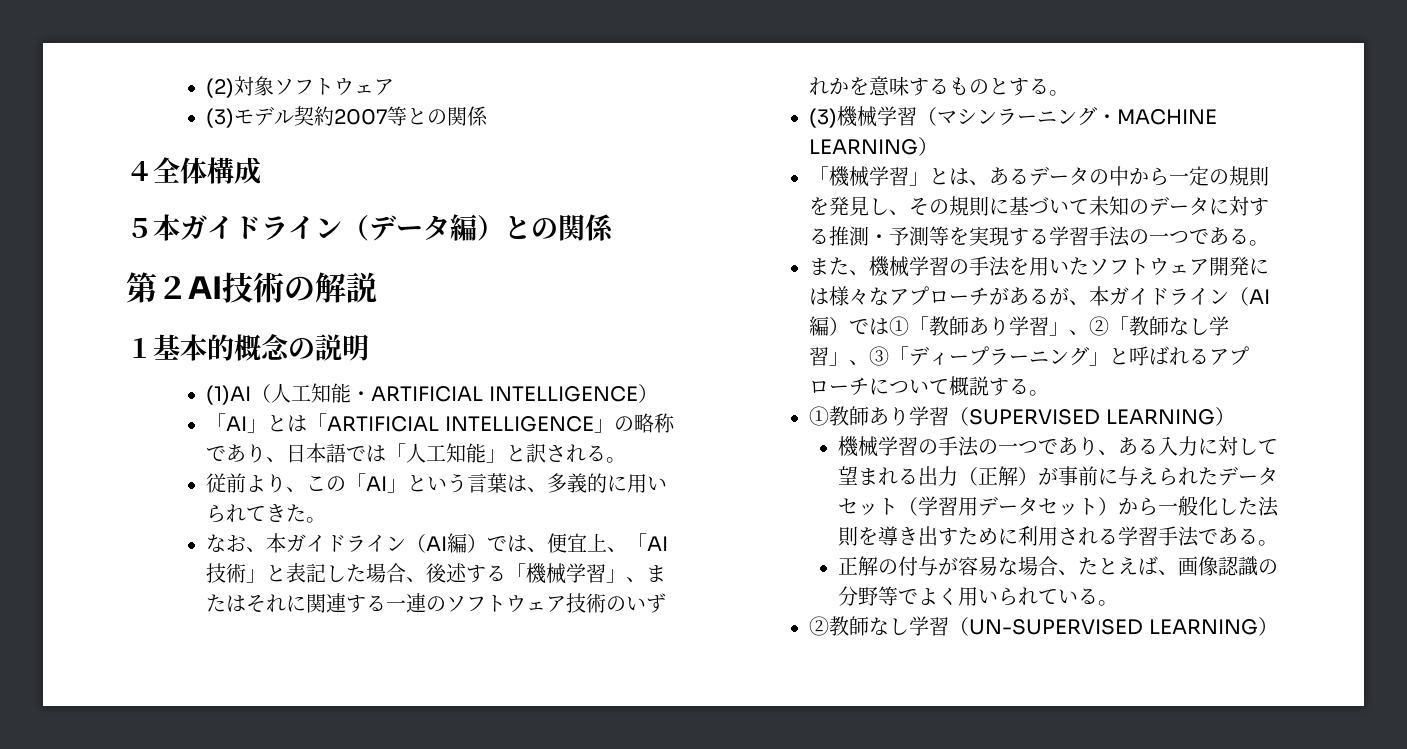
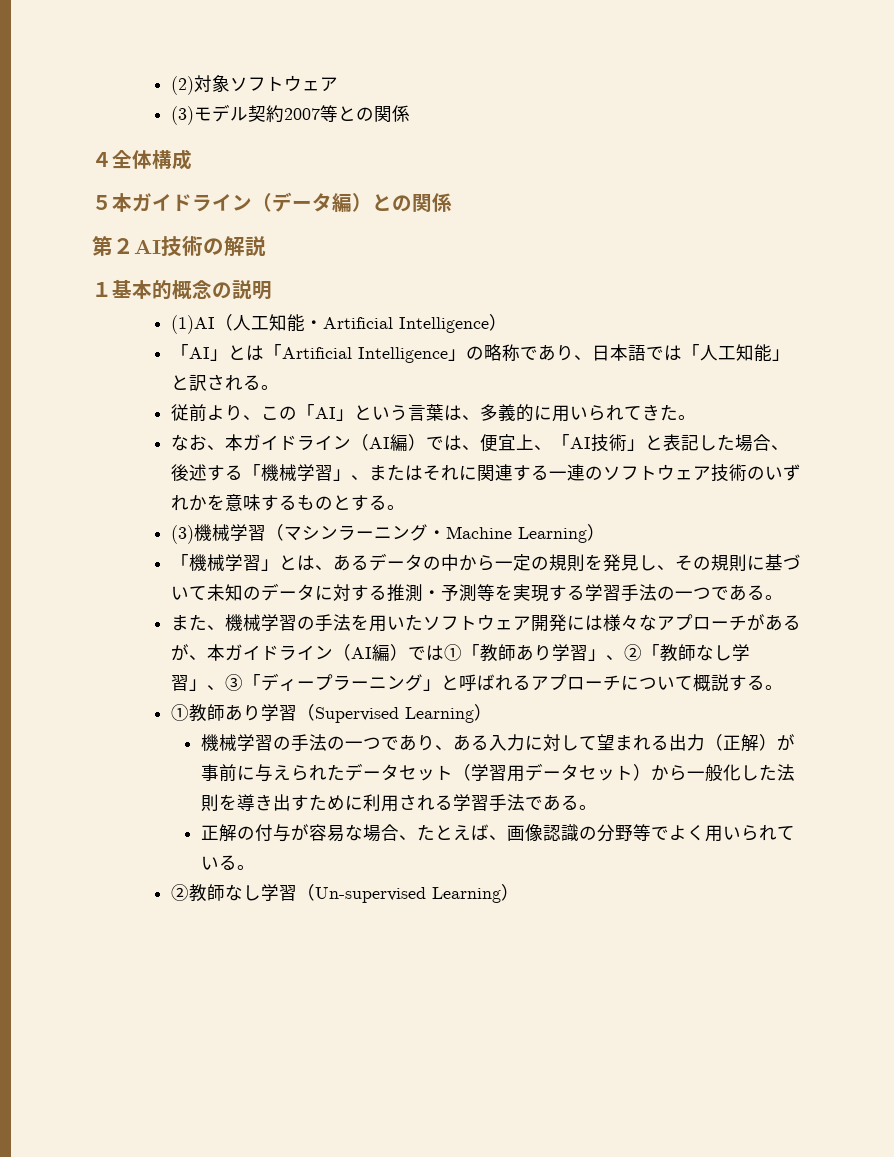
[371,386,638,402] ARTIFICIAL INTELLIGENCE -> [323,317,490,333] Artificial Intelligence
[327,416,594,432] ARTIFICIAL INTELLIGENCE -> [282,347,449,363] Artificial Intelligence
[1117,109,1218,125] [809,139,919,155] MACHINE LEARNING -> [446,526,588,543] Machine Learning
[969,409,1215,425] SUPERVISED LEARNING -> [315,707,475,723] Supervised Learning
[969,619,1258,635] UN-SUPERVISED LEARNING -> [315,887,502,903] Un-supervised Learning

